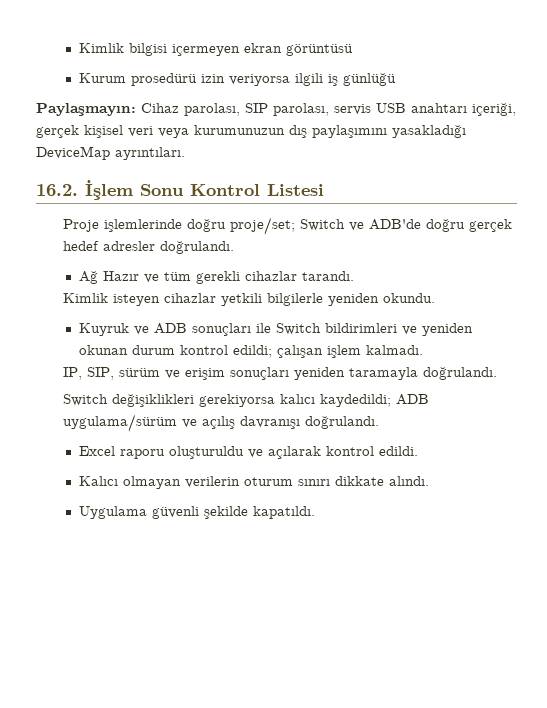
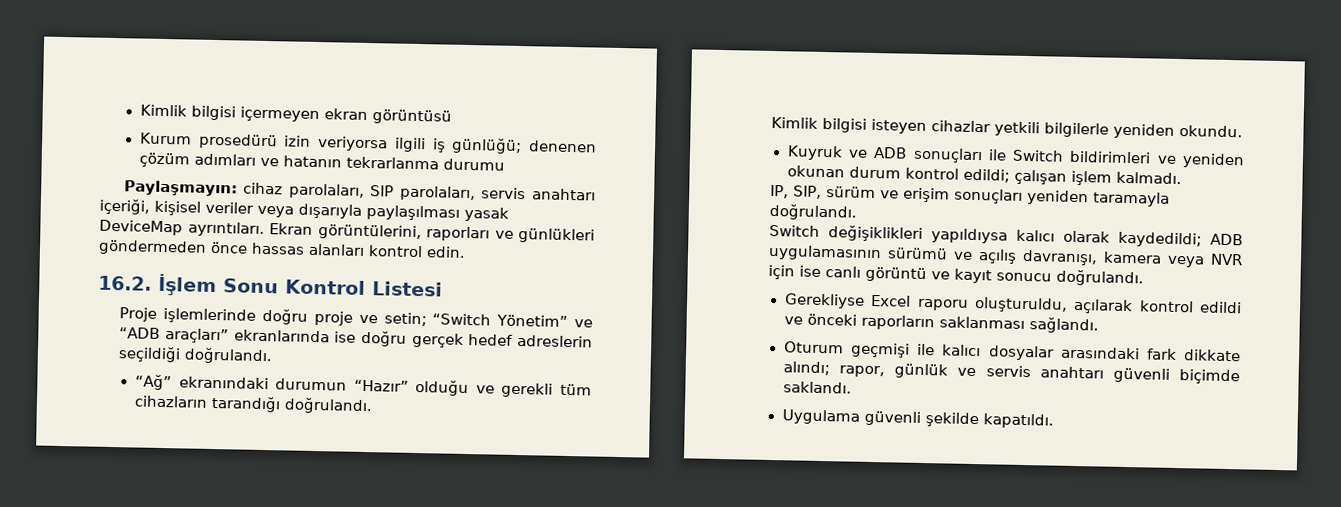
[343,73,397,86] [36,103,516,116] [36,125,466,138] [36,146,185,160] günlüğü // Paylaşmayın: Cihaz parolası, SIP parolası, servis USB anahtarı içeriği, gerçek kişisel veri veya kurumunuzun dış paylaşımını yasakladığı DeviceMap ayrıntıları. -> [451,137,597,155] [138,152,505,171] [123,180,596,202] [99,198,509,222] [99,219,595,244] [98,239,466,258] günlüğü; denenen çözüm adımları ve hatanın tekrarlanma durumu // Paylaşmayın: cihaz parolaları, SIP parolaları, servis anahtarı içeriği, kişisel veriler veya dışarıyla paylaşılması yasak DeviceMap ayrıntıları. Ekran görüntülerini, raporları ve günlükleri göndermeden önce hassas alanları kontrol edin.
[230,217,422,235] proje/set; Switch ve ADB'de -> [313,310,593,328] [119,327,357,344] proje ve setin; “Switch Yönetim” ve “ADB araçları” ekranlarında ise
[103,241,235,254] [79,271,355,284] [63,293,109,303] adresler doğrulandı. // Ağ Hazır ve tüm gerekli cihazlar tarandı. // Kimlik -> [517,334,593,348] [118,346,274,365] [134,374,592,398] [133,395,373,415] [771,116,868,133] adreslerin seçildiği doğrulandı. // “Ağ” ekranındaki durumun “Hazır” olduğu ve gerekli tüm cihazların tarandığı doğrulandı. // Kimlik bilgisi
[199,394,430,407] [63,414,380,432] gerekiyorsa kalıcı kaydedildi; ADB uygulama/sürüm ve açılış davranışı doğrulandı. // -> [931,228,1243,248] [768,244,1243,268] [768,264,1145,287] [783,293,865,309] yapıldıysa kalıcı olarak kaydedildi; ADB uygulamasının sürümü ve açılış davranışı, kamera veya NVR için ise canlı görüntü ve kayıt sonucu doğrulandı. // Gerekliyse
[169,446,419,459] [79,476,430,489] oluşturuldu ve açılarak kontrol edildi. // Kalıcı olmayan verilerin oturum sınırı dikkate alındı. -> [973,296,1242,315] [783,313,1099,334] [783,341,1241,362] [782,361,1240,385] [782,381,852,394] oluşturuldu, açılarak kontrol edildi ve önceki raporların saklanması sağlandı. // Oturum geçmişi ile kalıcı dosyalar arasındaki fark dikkate alındı; rapor, günlük ve servis anahtarı güvenli biçimde saklandı.

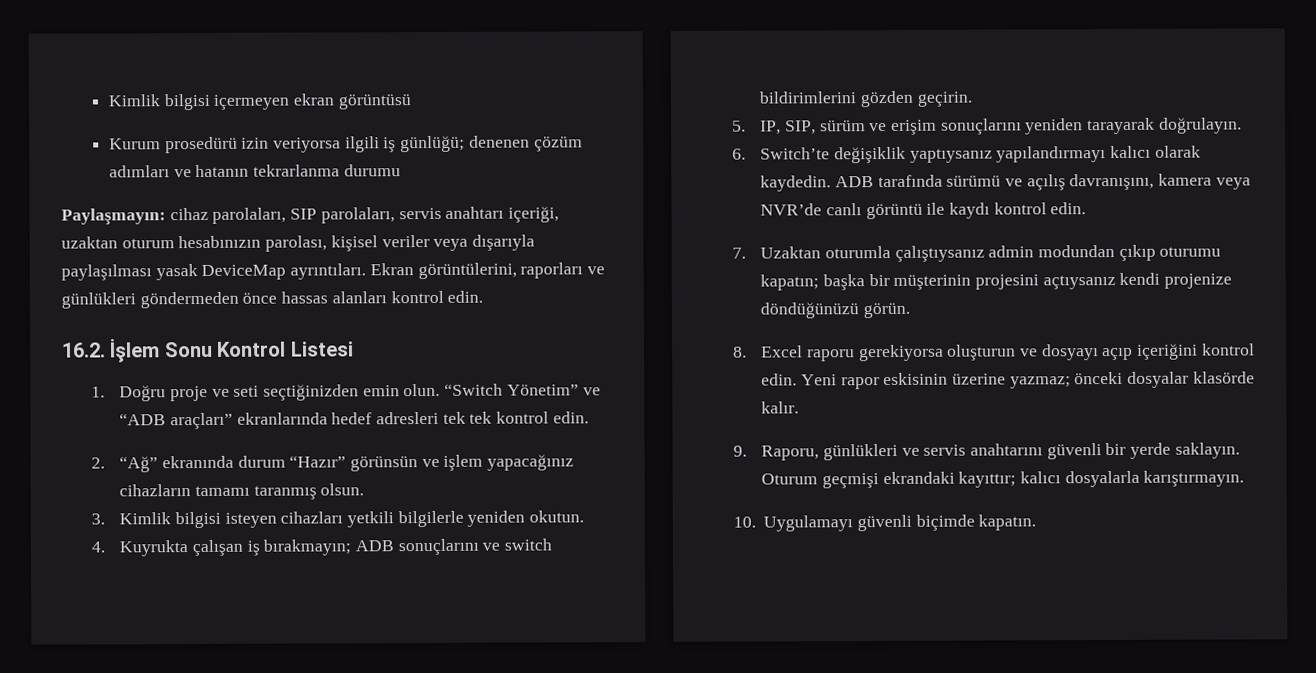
(150, 206) none -> [61,235,328,252] uzaktan oturum hesabınızın parolası,
[119,307,427,327] Proje işlemlerinde doğru proje ve setin; -> [90,383,441,402] 1. Doğru proje ve seti seçtiğinizden emin olun.
[334,330,593,348] [118,346,274,365] [134,374,592,398] [133,395,373,415] ise doğru gerçek hedef adreslerin seçildiği doğrulandı. // “Ağ” ekranındaki durumun “Hazır” olduğu ve gerekli tüm cihazların tarandığı doğrulandı. // -> [331,411,589,425] [90,454,575,473] [119,483,365,500] [90,513,105,525] hedef adresleri tek tek kontrol edin. // 2. “Ağ” ekranında durum “Hazır” görünsün ve işlem yapacağınız cihazların tamamı taranmış olsun. // 3.
[931,120,992,133] cihazlar -> [280,511,344,524] cihazları
[1179,125,1244,138] [786,145,1245,169] [786,165,1182,186] okundu. // Kuyruk ve ADB sonuçları ile Switch bildirimleri ve yeniden okunan durum kontrol edildi; çalışan işlem kalmadı. // -> [529,510,585,523] [90,538,553,557] [759,90,972,108] [731,120,746,132] okutun. // 4. Kuyrukta çalışan iş bırakmayın; ADB sonuçlarını ve switch bildirimlerini gözden geçirin. // 5.
[954,188,1171,207] [769,203,858,221] [769,224,1243,248] [768,244,883,262] sonuçları yeniden taramayla doğrulandı. // Switch değişiklikleri yapıldıysa kalıcı olarak kaydedildi; ADB uygulamasının -> [940,117,1242,135] [731,145,1201,164] [760,174,943,192] sonuçlarını yeniden tarayarak doğrulayın. // 6. Switch’te değişiklik yaptıysanız yapılandırmayı kalıcı olarak kaydedin. ADB tarafında
[1022,249,1099,266] davranışı, -> [1069,173,1155,191] davranışını,
[1210,253,1243,266] [768,264,1145,287] [783,293,1242,315] [783,313,1099,334] [783,341,1241,362] [782,361,1240,385] [782,381,852,394] [781,409,1054,429] NVR için ise canlı görüntü ve kayıt sonucu doğrulandı. // Gerekliyse Excel raporu oluşturuldu, açılarak kontrol edildi ve önceki raporların saklanması sağlandı. // Oturum geçmişi ile kalıcı dosyalar arasındaki fark dikkate alındı; rapor, günlük ve servis anahtarı güvenli biçimde saklandı. // Uygulama güvenli şekilde kapatıldı. -> [760,202,1087,220] [731,244,1222,262] [760,272,1233,291] [760,302,910,319] [732,343,1255,362] [761,371,1255,390] [761,401,800,414] [732,442,1240,461] [761,470,1245,489] [732,514,1037,532] NVR’de canlı görüntü ile kaydı kontrol edin. // 7. Uzaktan oturumla çalıştıysanız admin modundan çıkıp oturumu kapatın; başka bir müşterinin projesini açtıysanız kendi projenize döndüğünüzü görün. // 8. Excel raporu gerekiyorsa oluşturun ve dosyayı açıp içeriğini kontrol edin. Yeni rapor eskisinin üzerine yazmaz; önceki dosyalar klasörde kalır. // 9. Raporu, günlükleri ve servis anahtarını güvenli bir yerde saklayın. Oturum geçmişi ekrandaki kayıttır; kalıcı dosyalarla karıştırmayın. // 10. Uygulamayı güvenli biçimde kapatın.

